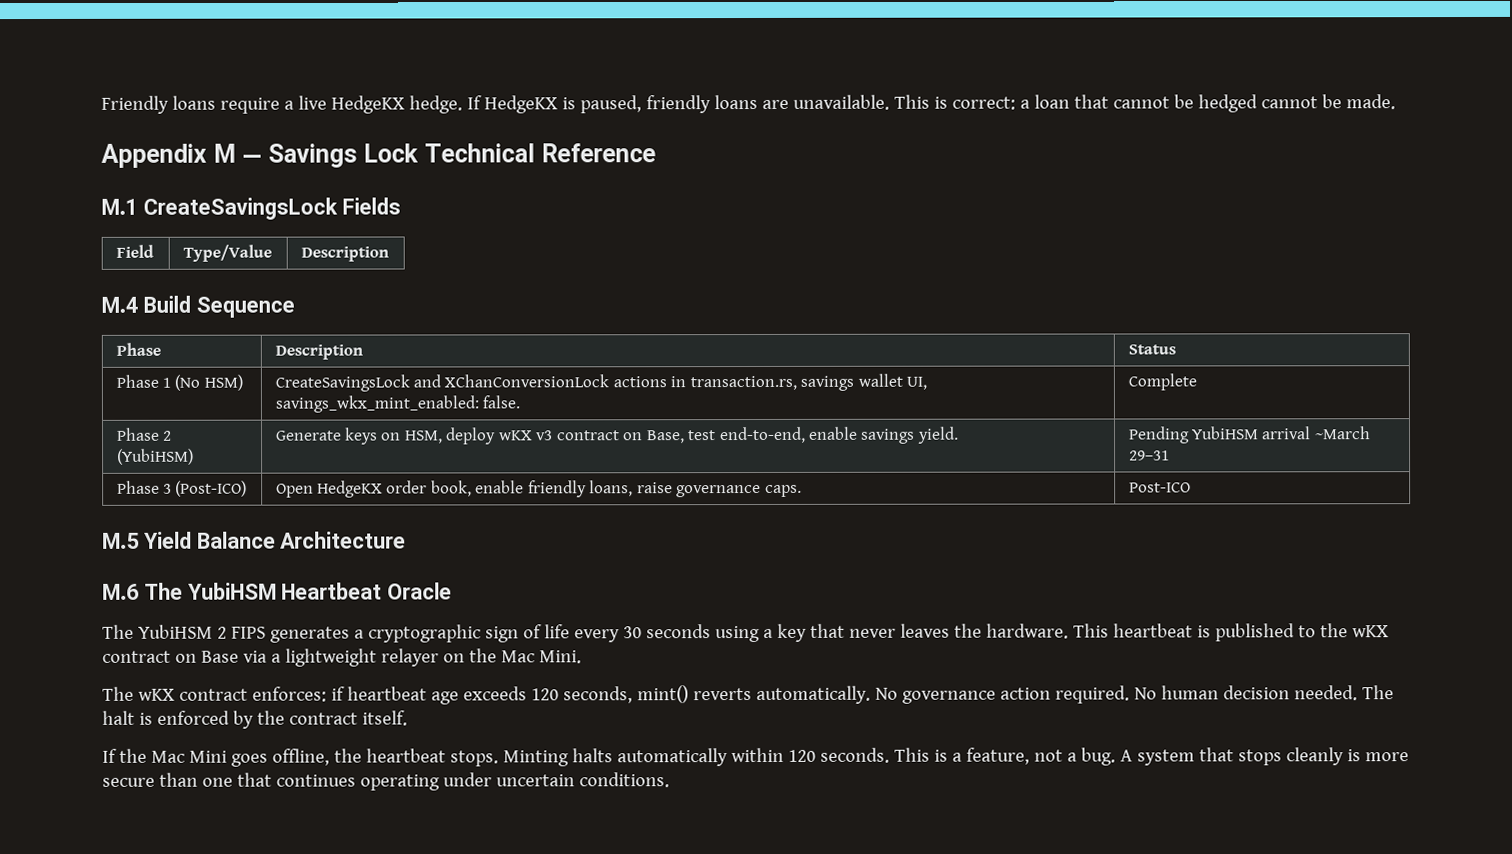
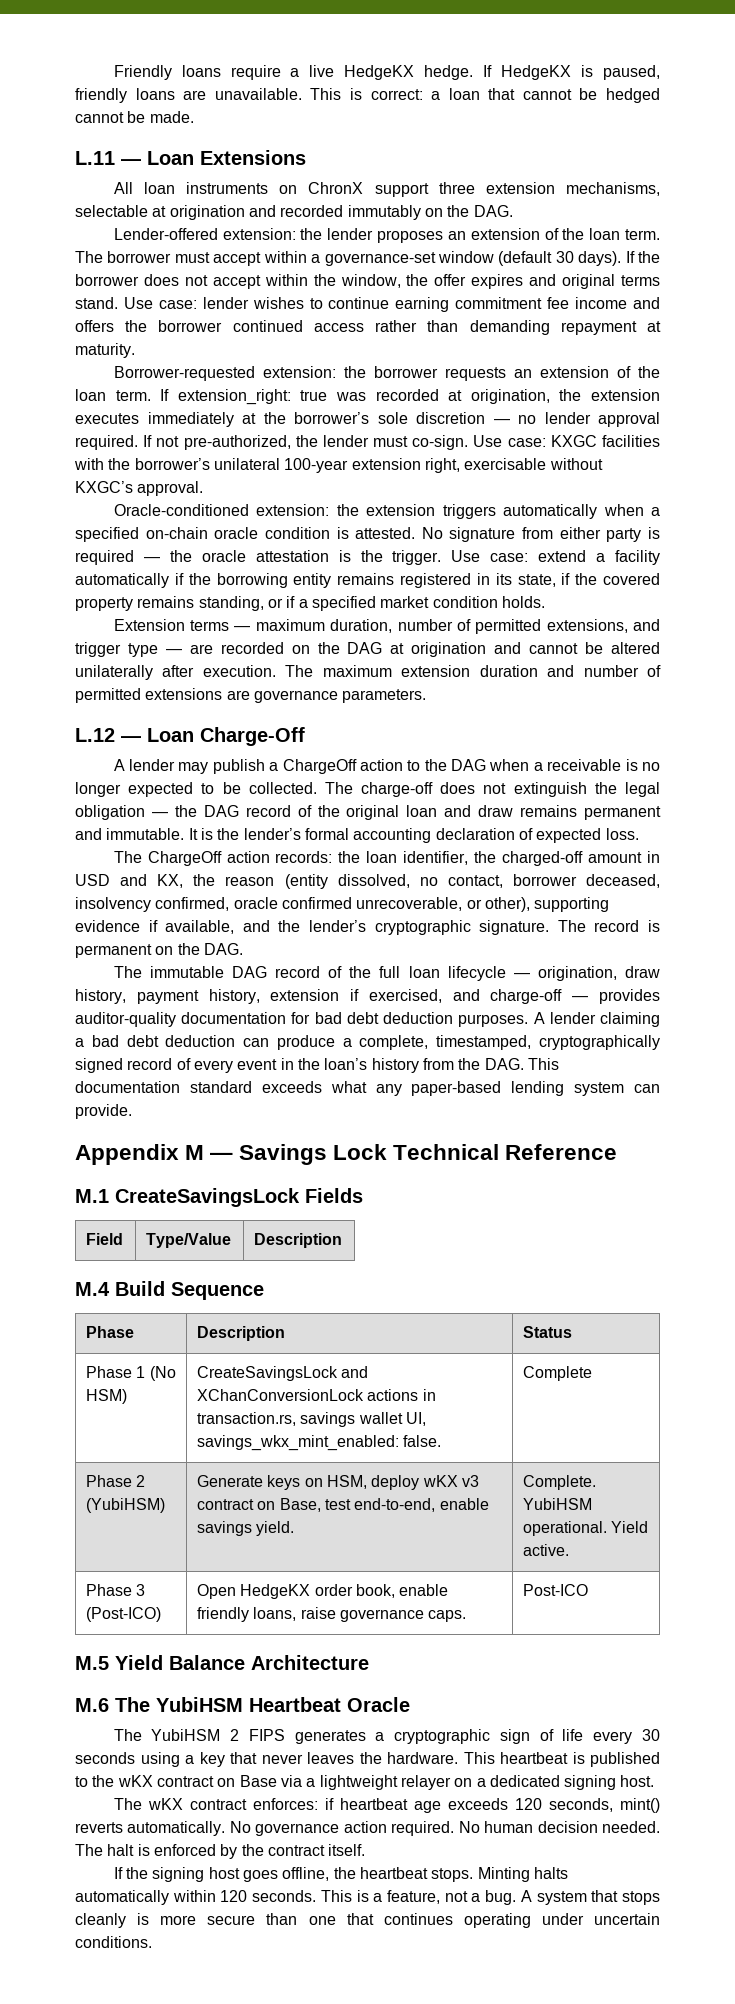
(1396, 102) none -> [75,150,306,165] [113,182,661,197] [75,205,513,220] [113,228,661,243] [75,251,660,266] [75,274,660,289] [75,297,661,312] [75,320,661,335] [75,343,135,358] [113,366,660,381] [75,389,661,405] [75,412,660,427] [75,435,660,450] [74,458,603,473] [75,481,204,496] [113,504,660,519] [75,527,660,542] [75,550,660,565] [75,573,660,588] [75,596,545,611] [113,619,660,634] [75,642,660,657] [75,665,662,680] [75,688,427,703] [75,727,305,746] [113,759,660,774] [75,782,660,797] [75,805,661,820] [75,828,639,843] [113,851,661,866] [75,874,661,889] [75,897,610,912] [75,920,661,935] [75,943,243,958] [113,966,660,981] [75,989,660,1004] [75,1012,660,1027] [75,1035,660,1050] [75,1058,559,1073] [75,1081,660,1096] [75,1104,132,1119] // L.11 — Loan Extensions // All loan instruments on ChronX support three extension mechanisms, selectable at origination and recorded immutably on the DAG. // Lender-offered extension: the lender proposes an extension of the loan term. The borrower must accept within a governance-set window (default 30 days). If the borrower does not accept within the window, the offer expires and original terms stand. Use case: lender wishes to continue earning commitment fee income and offers the borrower continued access rather than demanding repayment at maturity. // Borrower-requested extension: the borrower requests an extension of the loan term. If extension_right: true was recorded at origination, the extension executes immediately at the borrower’s sole discretion — no lender approval required. If not pre-authorized, the lender must co-sign. Use case: KXGC facilities with the borrower’s unilateral 100-year extension right, exercisable without KXGC’s approval. // Oracle-conditioned extension: the extension triggers automatically when a specified on-chain oracle condition is attested. No signature from either party is required — the oracle attestation is the trigger. Use case: extend a facility automatically if the borrowing entity remains registered in its state, if the covered property remains standing, or if a specified market condition holds. // Extension terms — maximum duration, number of permitted extensions, and trigger type — are recorded on the DAG at origination and cannot be altered unilaterally after execution. The maximum extension duration and number of permitted extensions are governance parameters. // L.12 — Loan Charge-Off // A lender may publish a ChargeOff action to the DAG when a receivable is no longer expected to be collected. The charge-off does not extinguish the legal obligation — the DAG record of the original loan and draw remains permanent and immutable. It is the lender’s formal accounting declaration of expected loss. // The ChargeOff action records: the loan identifier, the charged-off amount in USD and KX, the reason (entity dissolved, no contact, borrower deceased, insolvency confirmed, oracle confirmed unrecoverable, or other), supporting evidence if available, and the lender’s cryptographic signature. The record is permanent on the DAG. // The immutable DAG record of the full loan lifecycle — origination, draw history, payment history, extension if exercised, and charge-off — provides auditor-quality documentation for bad debt deduction purposes. A lender claiming a bad debt deduction can produce a complete, timestamped, cryptographically signed record of every event in the loan’s history from the DAG. This documentation standard exceeds what any paper-based lending system can provide.
[1127,426,1371,444] [1128,450,1170,461] Pending YubiHSM arrival ~March 29–31 -> [523,1475,597,1490] [523,1498,593,1510] [523,1521,649,1536] [523,1544,570,1556] Complete. YubiHSM operational. Yield active.
[468,648,582,664] the Mac Mini. -> [476,1775,655,1790] a dedicated signing host.
[150,750,227,763] Mac Mini -> [152,1867,240,1882] signing host

